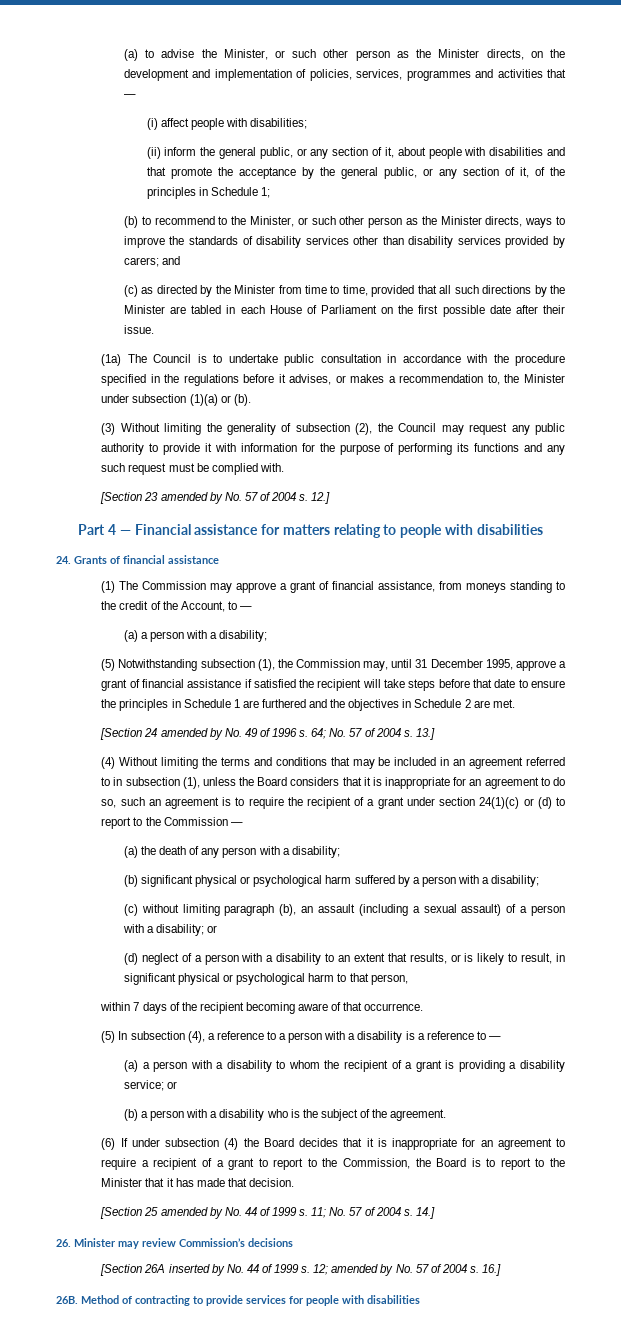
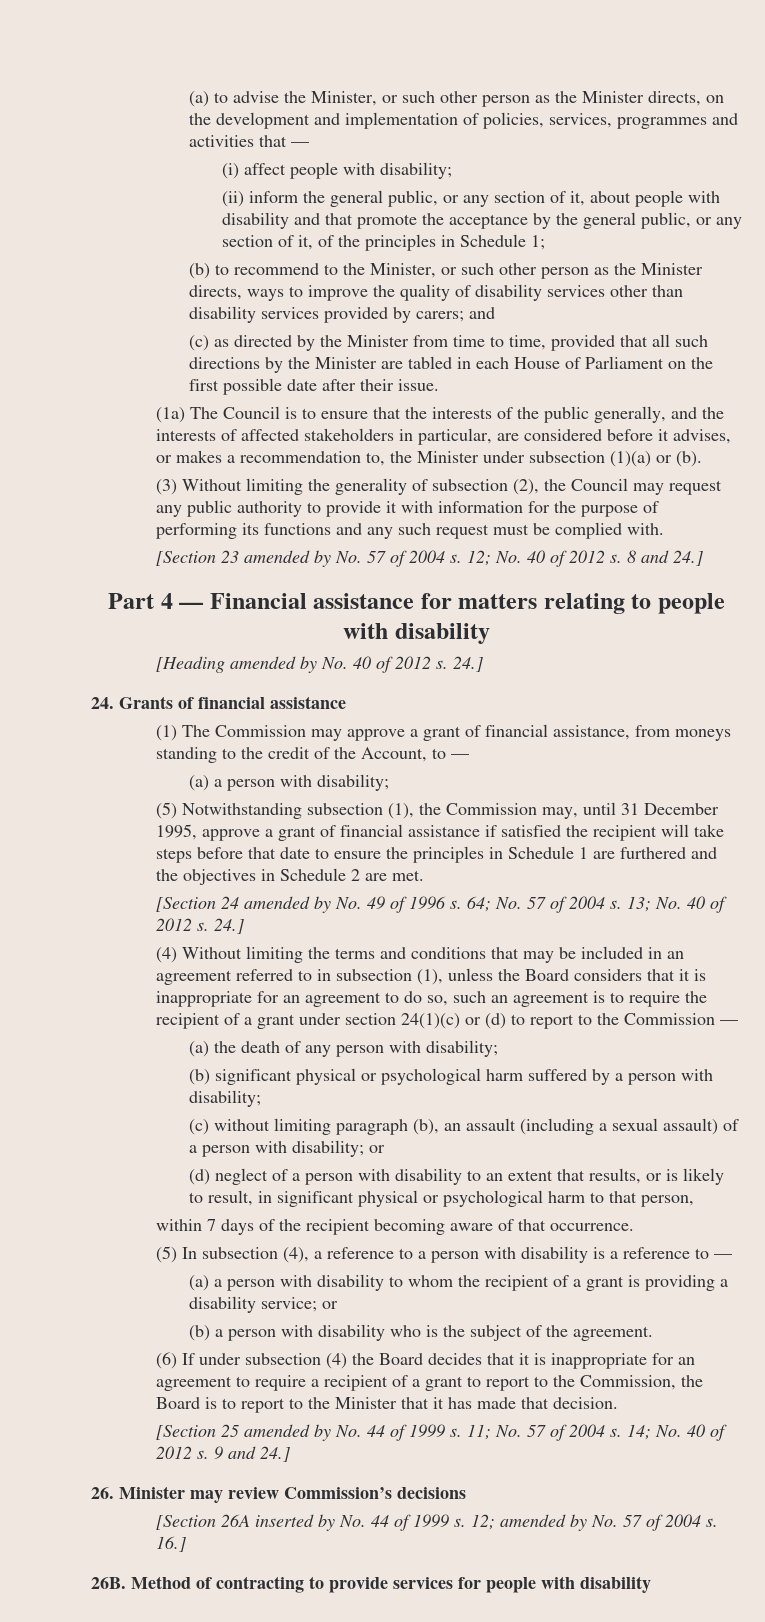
[249,118,307,129] disabilities; -> [379,162,452,179] disability;
[489,147,544,156] disabilities -> [221,212,289,229] disability
[189,236,239,245] standards -> [400,284,451,301] quality
[228,354,565,366] [101,374,239,386] undertake public consultation in accordance with the procedure specified in the regulations -> [321,406,725,423] [156,428,603,445] ensure that the interests of the public generally, and the interests of affected stakeholders in particular, are considered
[311,492,331,504] 12.] -> [467,550,704,567] 12; No. 40 of 2012 s. 8 and 24.]
[476,524,543,535] disabilities -> [394,623,490,644] [156,656,484,673] disability // [Heading amended by No. 40 of 2012 s. 24.]
[210,632,218,639] a -> (313, 781) none
[415,728,435,740] 13.] -> [627,896,728,913] [156,918,245,934] 13; No. 40 of 2012 s. 24.]
[282,848,290,855] a -> (422, 1047) none
[482,877,490,884] a -> (714, 1075) none
[147,926,155,933] a -> (288, 1147) none
[266,955,274,962] a -> (391, 1175) none
[348,1033,356,1040] a -> (517, 1253) none
[216,1062,224,1069] a -> (313, 1281) none
[210,1111,218,1118] a -> (314, 1331) none
[415,1207,435,1219] 14.] -> [627,1424,728,1441] [156,1446,291,1462] 14; No. 40 of 2012 s. 9 and 24.]
[367,1295,420,1304] disabilities -> [580,1576,651,1593] disability

